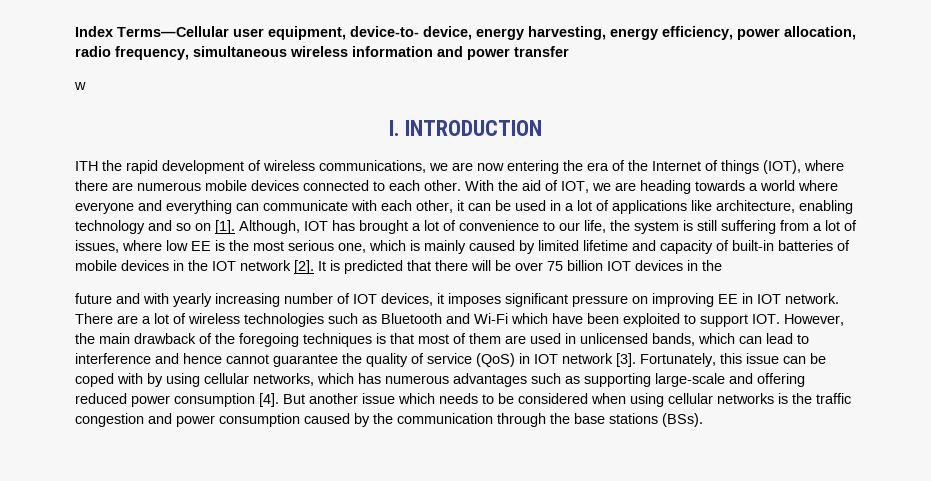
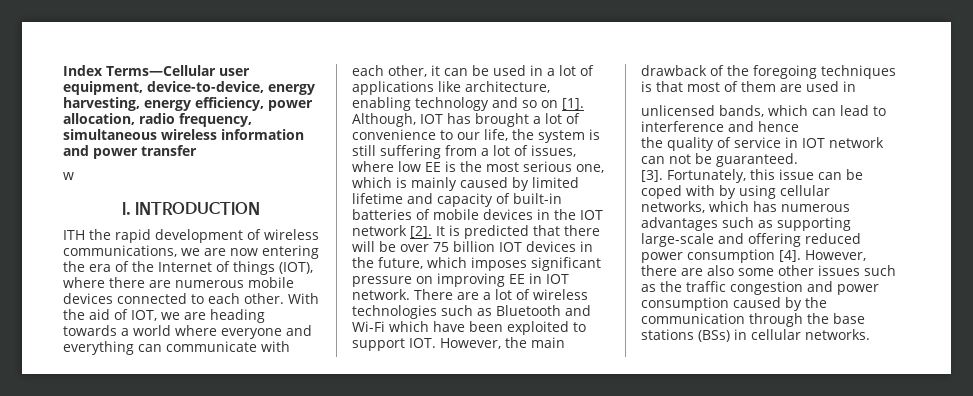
[350,26,472,40] device-to- device, -> [147,81,264,93] device-to-device,
[75,293,444,307] // future and with yearly increasing number of IOT devices, it -> [378,257,467,269] future, which
(576, 338) none -> (856, 86) //
[226,354,338,367] cannot guarantee -> (799, 126) //
[476,353,515,367] (QoS) -> (781, 142) none
(613, 358) none -> [641,153,798,167] can not be guaranteed. //
[283,393,788,407] But another issue which needs to be considered when using cellular networks is -> [805,250,866,261] [641,265,896,276] [641,284,656,292] However, there are also some other issues such as
[662,413,703,427] (BSs). -> [698,329,870,342] (BSs) in cellular networks.

